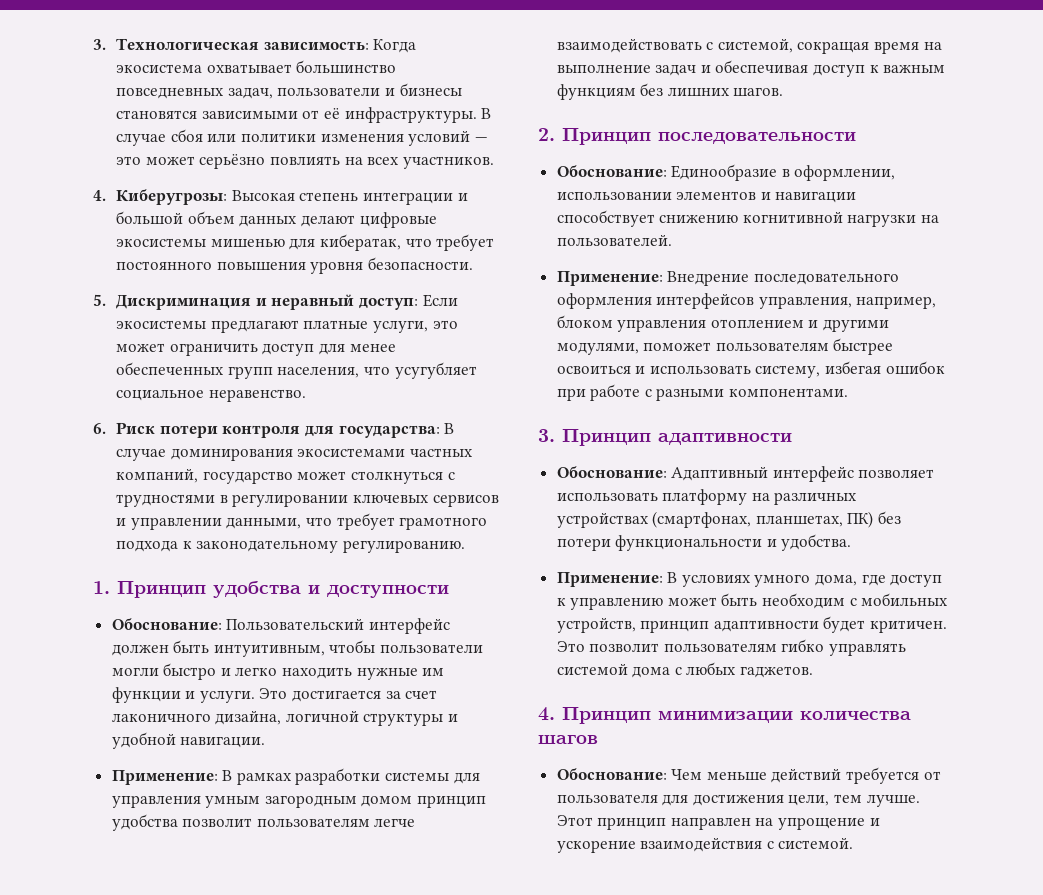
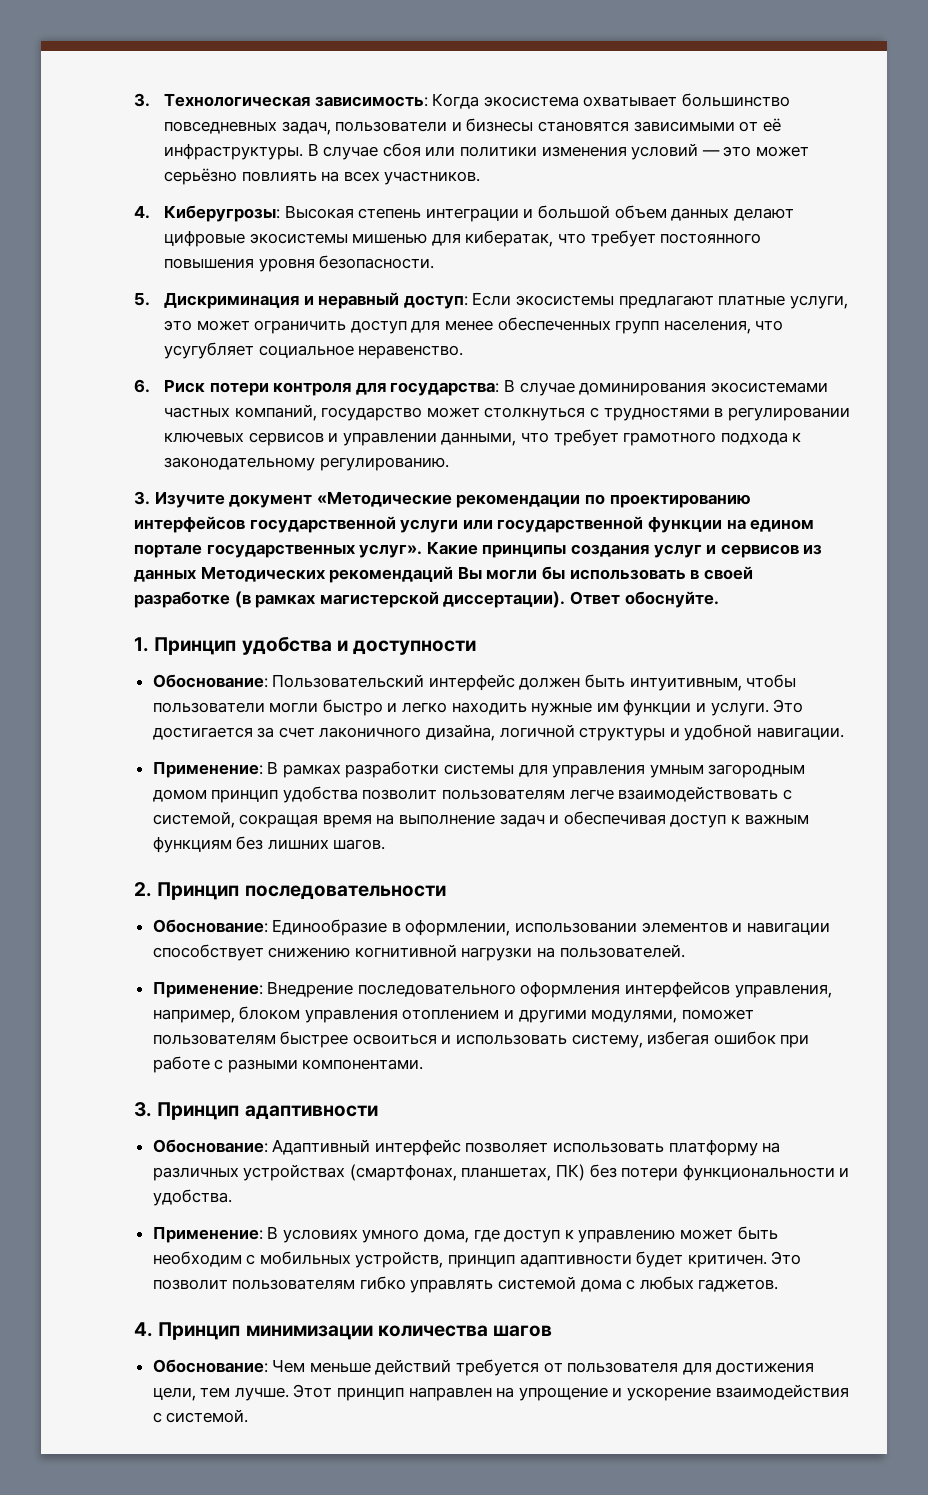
(466, 546) none -> [134,491,751,508] [134,516,815,533] [134,541,823,558] [134,566,753,583] [134,591,719,608] // 3. Изучите документ «Методические рекомендации по проектированию интерфейсов государственной услуги или государственной функции на едином портале государственных услуг». Какие принципы создания услуг и сервисов из данных Методических рекомендаций Вы могли бы использовать в своей разработке (в рамках магистерской диссертации). Ответ обоснуйте.

